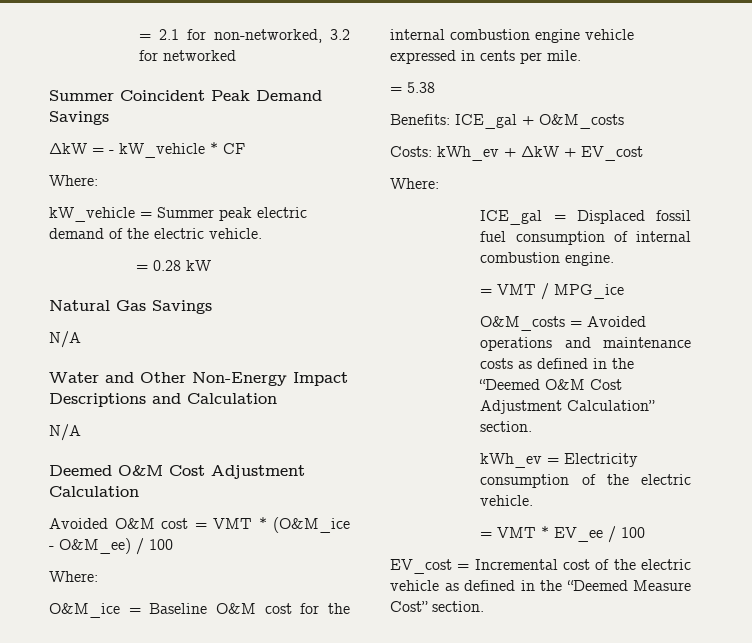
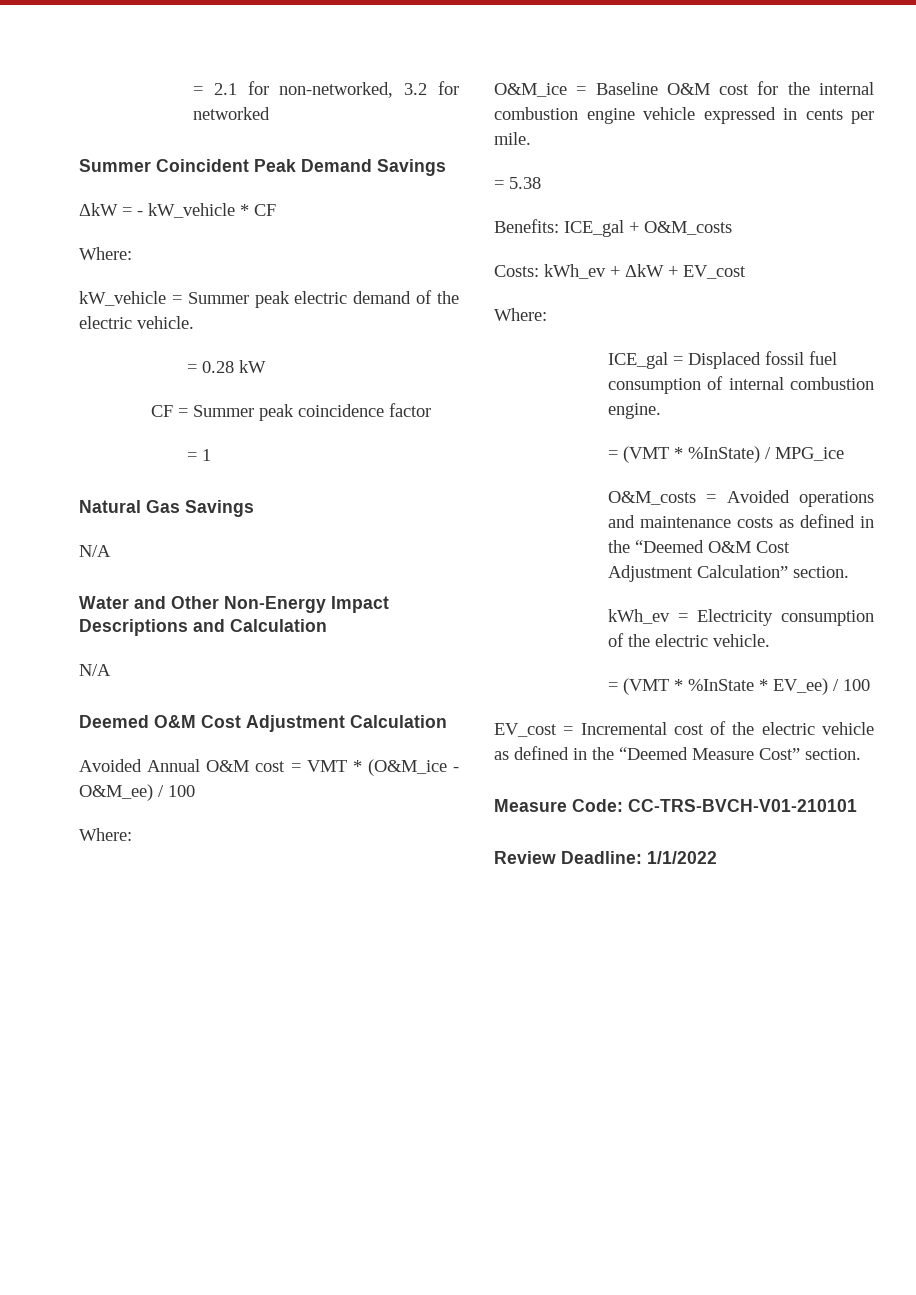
(211, 265) none -> [151,403,432,421] [187,449,212,461] // CF = Summer peak coincidence factor // = 1
(108, 523) none -> [147,759,201,772] Annual
[497,284,537,295] VMT -> [623,446,760,463] (VMT * %InState)
[497,526,604,542] VMT * EV_ee -> [623,678,828,695] (VMT * %InState * EV_ee)
(484, 606) none -> [494,799,857,812] [494,851,717,864] // Measure Code: CC-TRS-BVCH-V01-210101 // Review Deadline: 1/1/2022

